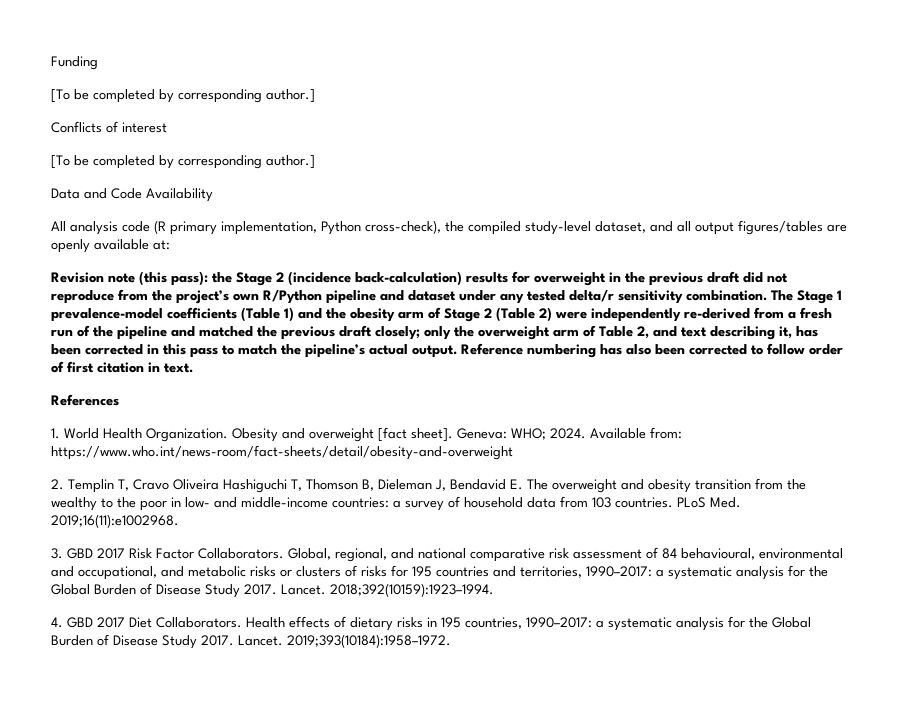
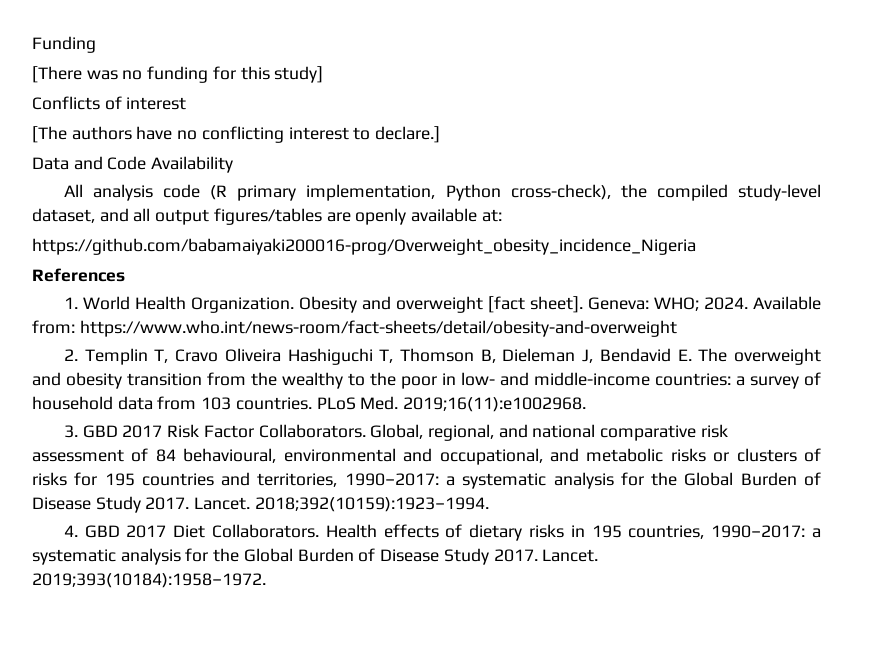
[51,89,315,103] [51,121,167,133] [51,155,315,169] [To be completed by corresponding author.] // Conflicts of interest // [To be completed by corresponding author.] -> [32,66,324,83] [32,96,187,110] [32,126,441,143] [There was no funding for this study] // Conflicts of interest // [The authors have no conflicting interest to declare.]
[51,271,788,286] [51,289,842,304] [51,307,832,322] [51,325,818,340] [51,343,843,358] [51,361,193,373] Revision note (this pass): the Stage 2 (incidence back-calculation) results for overweight in the previous draft did not reproduce from the project’s own R/Python pipeline and dataset under any tested delta/r sensitivity combination. The Stage 1 prevalence-model coefficients (Table 1) and the obesity arm of Stage 2 (Table 2) were independently re-derived from a fresh run of the pipeline and matched the previous draft closely; only the overweight arm of Table 2, and text describing it, has been corrected in this pass to match the pipeline’s actual output. Reference numbering has also been corrected to follow order of first citation in text. -> [32,238,696,255] https://github.com/babamaiyaki200016-prog/Overweight_obesity_incidence_Nigeria

